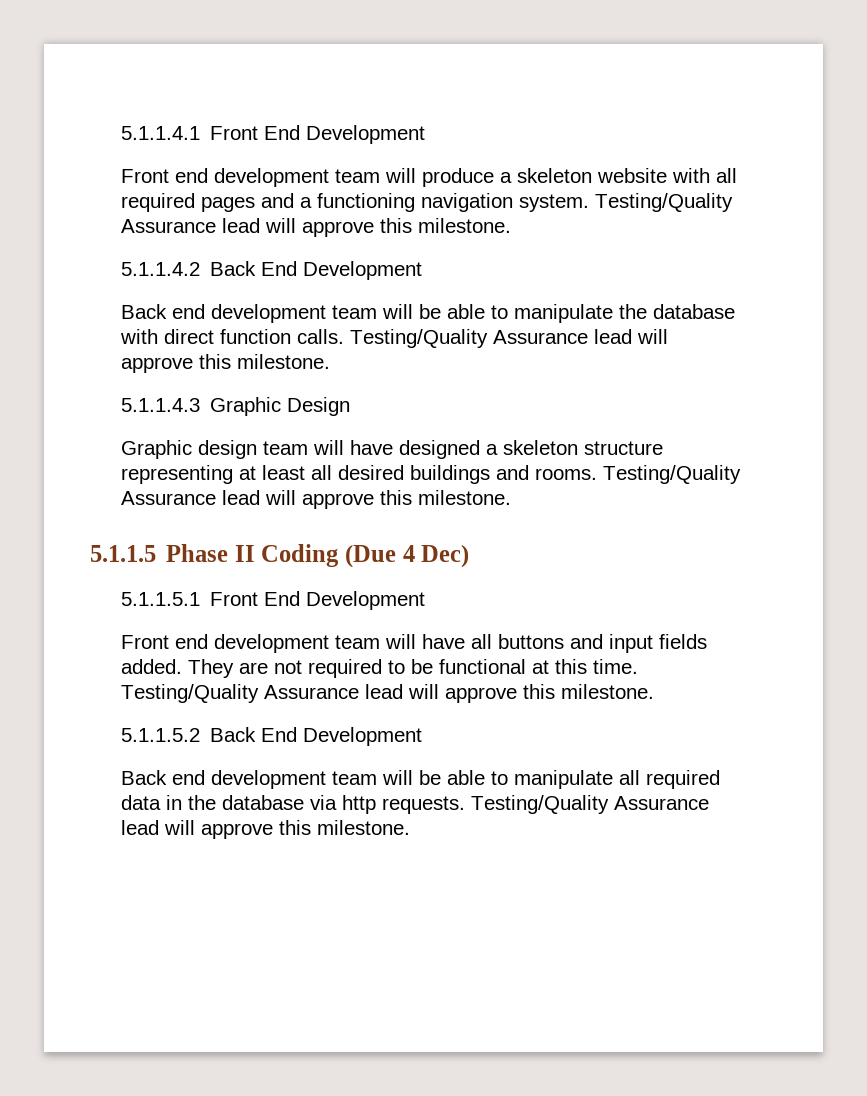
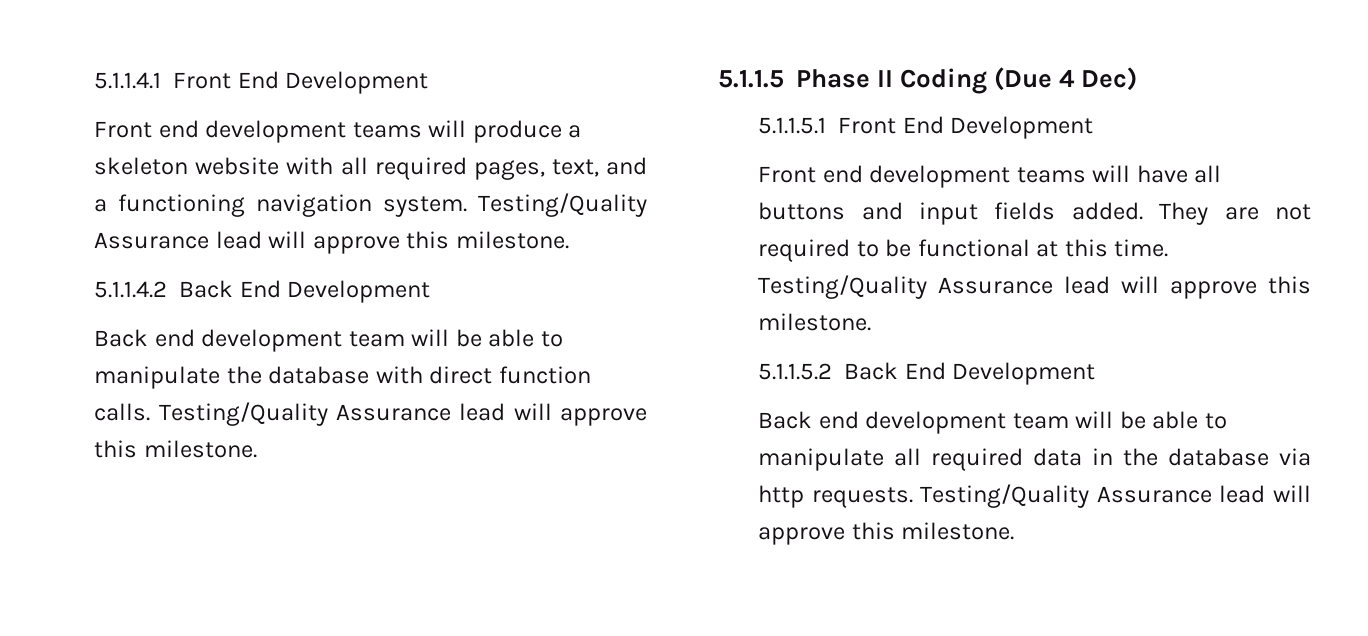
[334,169,380,183] team -> [352,122,422,138] teams
[200,197,255,212] pages -> [473,159,599,180] pages, text,
[120,397,351,416] [120,440,663,459] [120,465,741,484] [120,490,511,509] // 5.1.1.4.3 Graphic Design // Graphic design team will have designed a skeleton structure representing at least all desired buildings and rooms. Testing/Quality Assurance lead will approve this milestone. -> (257, 449) none
[334,635,380,649] team -> [1016,167,1086,183] teams

